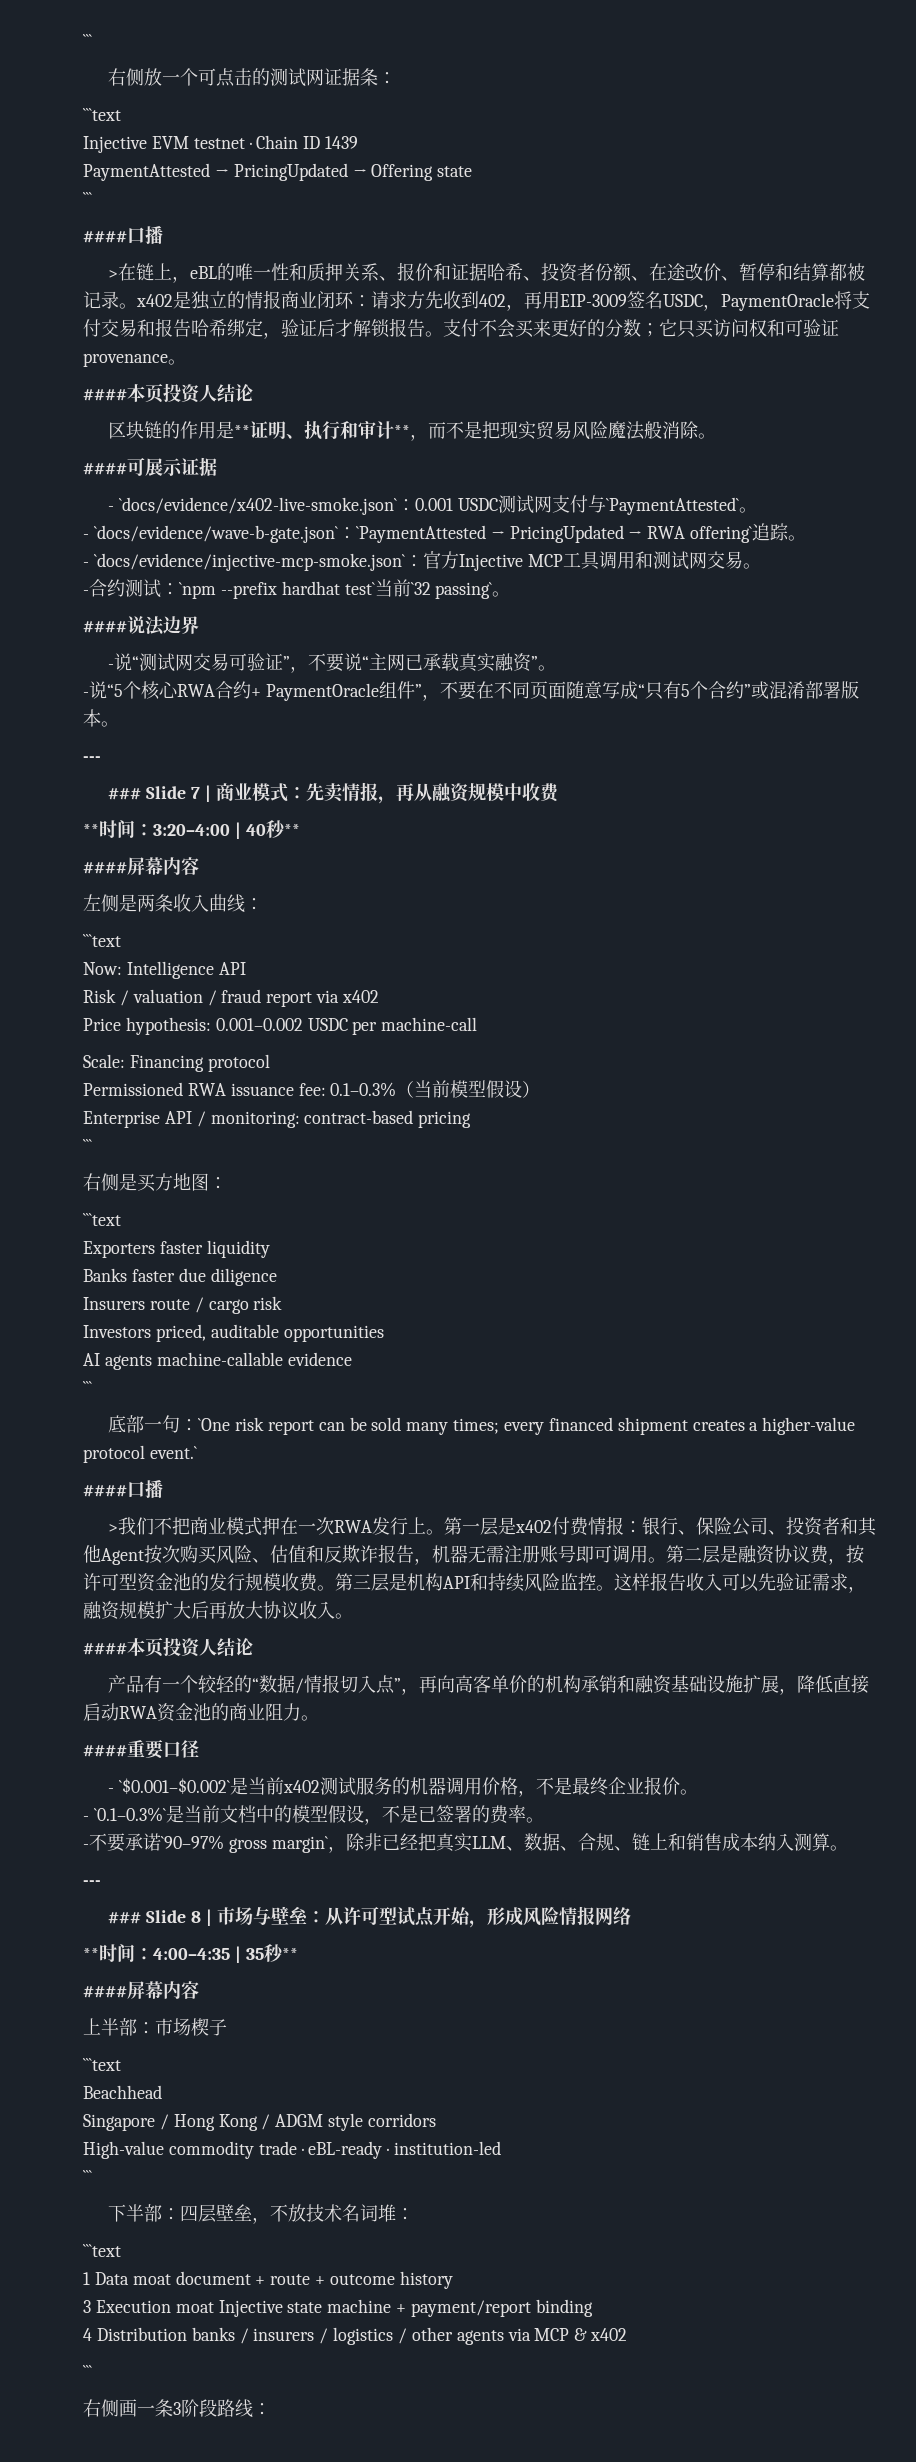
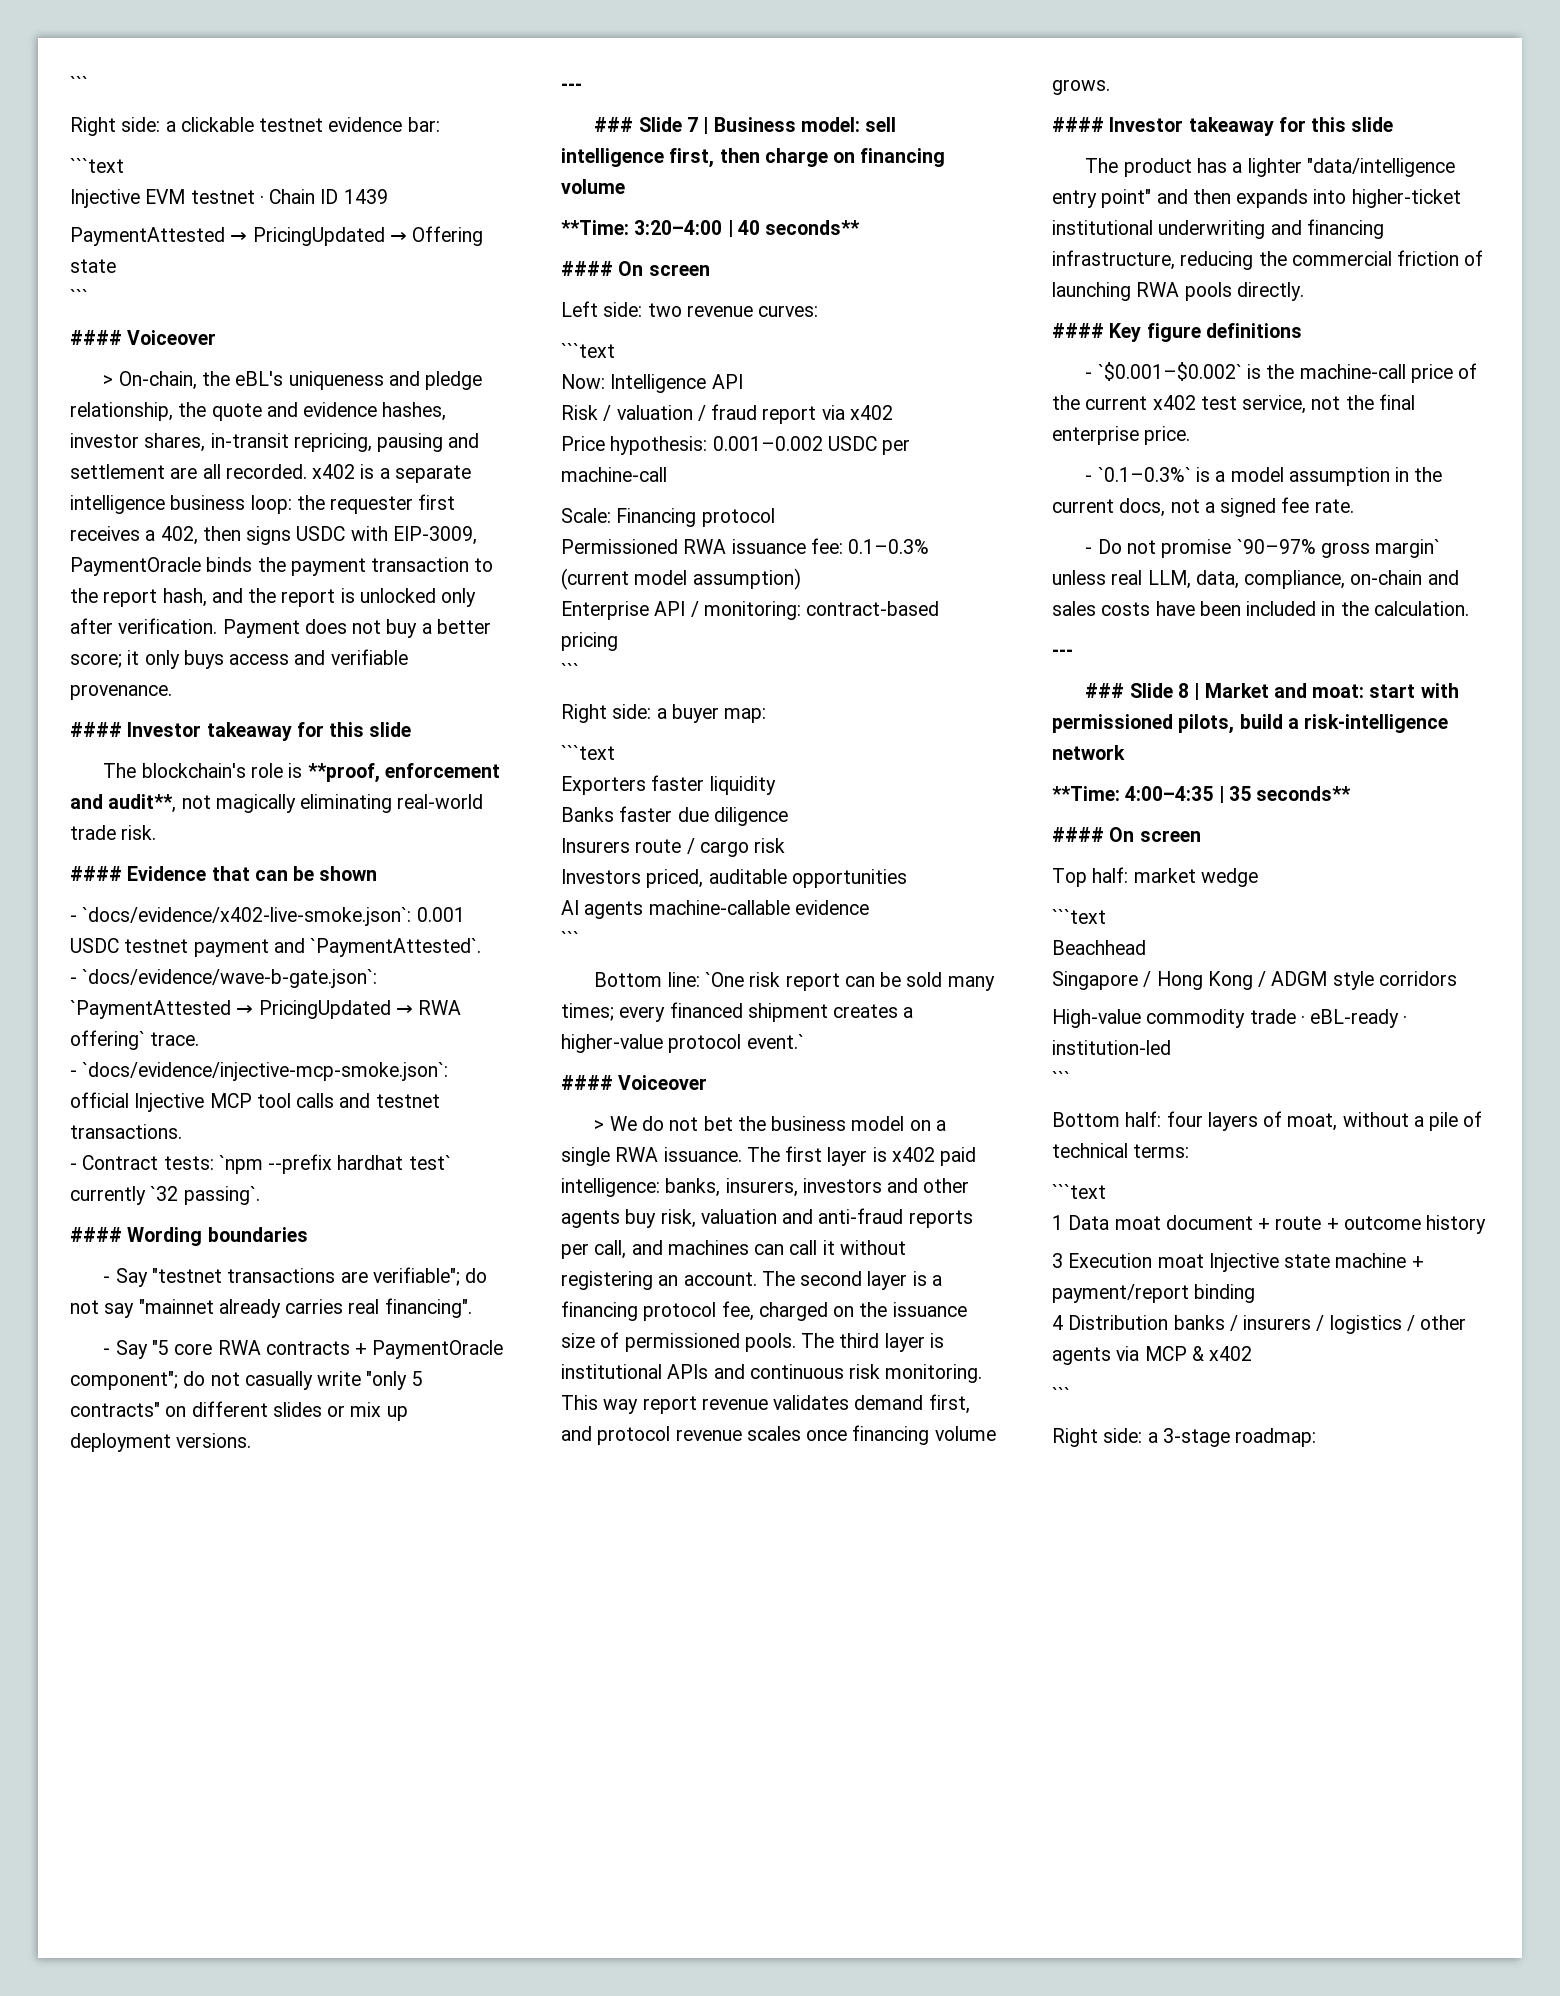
[83,34,92,47] [108,68,397,87] ``` // 右侧放一个可点击的测试网证据条： -> [70,76,88,91] [70,117,440,136] ``` // Right side: a clickable testnet evidence bar:
[127,226,163,244] [108,262,866,283] [83,290,870,311] [83,318,839,339] [83,353,186,367] [83,383,253,403] [108,421,717,441] [83,457,217,476] [108,497,416,515] 口播 // >在链上，eBL的唯一性和质押关系、报价和证据哈希、投资者份额、在途改价、暂停和结算都被记录。x402是独立的情报商业闭环：请求方先收到402，再用EIP-3009签名USDC，PaymentOracle将支付交易和报告哈希绑定，验证后才解锁报告。支付不会买来更好的分数；它只买访问权和可验证provenance。 // ####本页投资人结论 // 区块链的作用是**证明、执行和审计**，而不是把现实贸易风险魔法般消除。 // ####可展示证据 // - `docs/evidence/x402-live-smoke.json`： -> [127,330,217,345] [103,371,483,390] [70,402,447,421] [70,433,480,452] [70,464,471,483] [70,494,456,514] [70,526,477,545] [70,557,494,576] [70,588,477,607] [70,618,491,638] [70,649,408,669] [70,684,172,700] [70,722,412,741] [103,763,500,783] [70,794,484,813] [70,825,157,840] [70,866,378,881] [70,907,412,926] Voiceover // > On-chain, the eBL's uniqueness and pledge relationship, the quote and evidence hashes, investor shares, in-transit repricing, pausing and settlement are all recorded. x402 is a separate intelligence business loop: the requester first receives a 402, then signs USDC with EIP-3009, PaymentOracle binds the payment transaction to the report hash, and the report is unlocked only after verification. Payment does not buy a better score; it only buys access and verifiable provenance. // #### Investor takeaway for this slide // The blockchain's role is **proof, enforcement and audit**, not magically eliminating real-world trade risk. // #### Evidence that can be shown // - `docs/evidence/x402-live-smoke.json`:
[497,495,757,515] [83,525,356,543] 测试网支付与`PaymentAttested`。 // - `docs/evidence/wave-b-gate.json`： -> [124,938,482,957] [70,969,378,988] testnet payment and `PaymentAttested`. // - `docs/evidence/wave-b-gate.json`:
[752,523,807,541] [83,551,761,571] [83,579,179,598] 追踪。 // - `docs/evidence/injective-mcp-smoke.json`：官方Injective MCP工具调用和测试网交易。 // -合约测试： -> [150,1032,200,1046] [70,1062,449,1081] [70,1092,440,1112] [70,1124,182,1139] [70,1155,214,1170] trace. // - `docs/evidence/injective-mcp-smoke.json`: official Injective MCP tool calls and testnet transactions. // - Contract tests:
[374,579,511,599] [83,616,199,636] [108,653,557,673] [83,681,859,701] [83,709,119,727] 当前`32 passing`。 // ####说法边界 // -说“测试网交易可验证”，不要说“主网已承载真实融资”。 // -说“5个核心RWA合约+ PaymentOracle组件”，不要在不同页面随意写成“只有5个合约”或混淆部署版本。 -> [70,1186,260,1205] [70,1227,308,1246] [103,1267,488,1287] [70,1298,472,1318] [103,1340,504,1359] [70,1371,423,1390] [70,1401,408,1421] [70,1433,252,1452] currently `32 passing`. // #### Wording boundaries // - Say "testnet transactions are verifiable"; do not say "mainnet already carries real financing". // - Say "5 core RWA contracts + PaymentOracle component"; do not casually write "only 5 contracts" on different slides or mix up deployment versions.
[215,782,559,804] [83,820,153,838] 商业模式：先卖情报，再从融资规模中收费 // **时间： -> [713,117,897,132] [561,148,946,168] [561,179,625,194] [561,220,629,235] Business model: sell intelligence first, then charge on financing volume // **Time:
[265,820,300,838] [83,857,199,875] [83,894,263,913] 秒** // ####屏幕内容 // 左侧是两条收入曲线： -> [765,220,861,235] [561,261,710,276] [561,301,819,317] seconds** // #### On screen // Left side: two revenue curves:
[396,1080,541,1098] （当前模型假设） -> [561,568,801,590] (current model assumption)
[83,1173,227,1192] 右侧是买方地图： -> [561,704,767,723] Right side: a buyer map:
[108,1415,199,1433] 底部一句： -> [594,972,700,987] Bottom line:
[127,1480,163,1498] [108,1516,878,1536] [83,1544,864,1565] [83,1572,866,1593] [83,1601,353,1620] [83,1637,253,1657] [108,1674,870,1695] [83,1703,319,1722] [83,1740,199,1759] [108,1776,699,1797] [83,1805,544,1825] [83,1833,848,1853] 口播 // >我们不把商业模式押在一次RWA发行上。第一层是x402付费情报：银行、保险公司、投资者和其他Agent按次购买风险、估值和反欺诈报告，机器无需注册账号即可调用。第二层是融资协议费，按许可型资金池的发行规模收费。第三层是机构API和持续风险监控。这样报告收入可以先验证需求，融资规模扩大后再放大协议收入。 // ####本页投资人结论 // 产品有一个较轻的“数据/情报切入点”，再向高客单价的机构承销和融资基础设施扩展，降低直接启动RWA资金池的商业阻力。 // ####重要口径 // - `$0.001–$0.002`是当前x402测试服务的机器调用价格，不是最终企业报价。 // - `0.1–0.3%`是当前文档中的模型假设，不是已签署的费率。 // -不要承诺`90–97% gross margin`，除非已经把真实LLM、数据、合规、链上和销售成本纳入测算。 -> [618,1075,708,1090] [594,1116,946,1131] [561,1146,977,1166] [561,1178,970,1197] [561,1208,973,1228] [561,1240,906,1259] [561,1271,942,1290] [561,1301,967,1321] [561,1332,944,1352] [561,1364,983,1383] [561,1394,970,1414] [561,1425,996,1445] [1052,79,1110,95] [1052,117,1394,136] [1085,158,1455,177] [1052,189,1461,208] [1052,219,1384,239] [1052,250,1484,270] [1052,282,1304,301] [1052,323,1302,342] [1085,362,1478,383] [1052,394,1415,414] [1052,426,1191,445] [1085,467,1443,486] [1052,497,1354,517] [1085,539,1441,558] [1052,570,1459,589] [1052,601,1469,616] Voiceover // > We do not bet the business model on a single RWA issuance. The first layer is x402 paid intelligence: banks, insurers, investors and other agents buy risk, valuation and anti-fraud reports per call, and machines can call it without registering an account. The second layer is a financing protocol fee, charged on the issuance size of permissioned pools. The third layer is institutional APIs and continuous risk monitoring. This way report revenue validates demand first, and protocol revenue scales once financing volume grows. // #### Investor takeaway for this slide // The product has a lighter "data/intelligence entry point" and then expands into higher-ticket institutional underwriting and financing infrastructure, reducing the commercial friction of launching RWA pools directly. // #### Key figure definitions // - `$0.001–$0.002` is the machine-call price of the current x402 test service, not the final enterprise price. // - `0.1–0.3%` is a model assumption in the current docs, not a signed fee rate. // - Do not promise `90–97% gross margin` unless real LLM, data, compliance, on-chain and sales costs have been included in the calculation.
[216,1906,631,1928] [83,1944,153,1962] 市场与壁垒：从许可型试点开始，形成风险情报网络 // **时间： -> [1204,683,1459,698] [1052,714,1449,734] [1052,745,1125,760] [1052,786,1120,801] Market and moat: start with permissioned pilots, build a risk-intelligence network // **Time:
[263,1944,298,1962] [83,1981,199,1999] [83,2018,227,2036] 秒** // ####屏幕内容 // 上半部：市场楔子 -> [1256,786,1352,801] [1052,827,1201,842] [1052,867,1258,887] seconds** // #### On screen // Top half: market wedge
[108,2204,415,2224] 下半部：四层壁垒，不放技术名词堆： -> [1052,1111,1483,1131] [1052,1143,1190,1158] Bottom half: four layers of moat, without a pile of technical terms:
[83,2399,271,2418] 右侧画一条3阶段路线： -> [1052,1428,1317,1447] Right side: a 3-stage roadmap:

